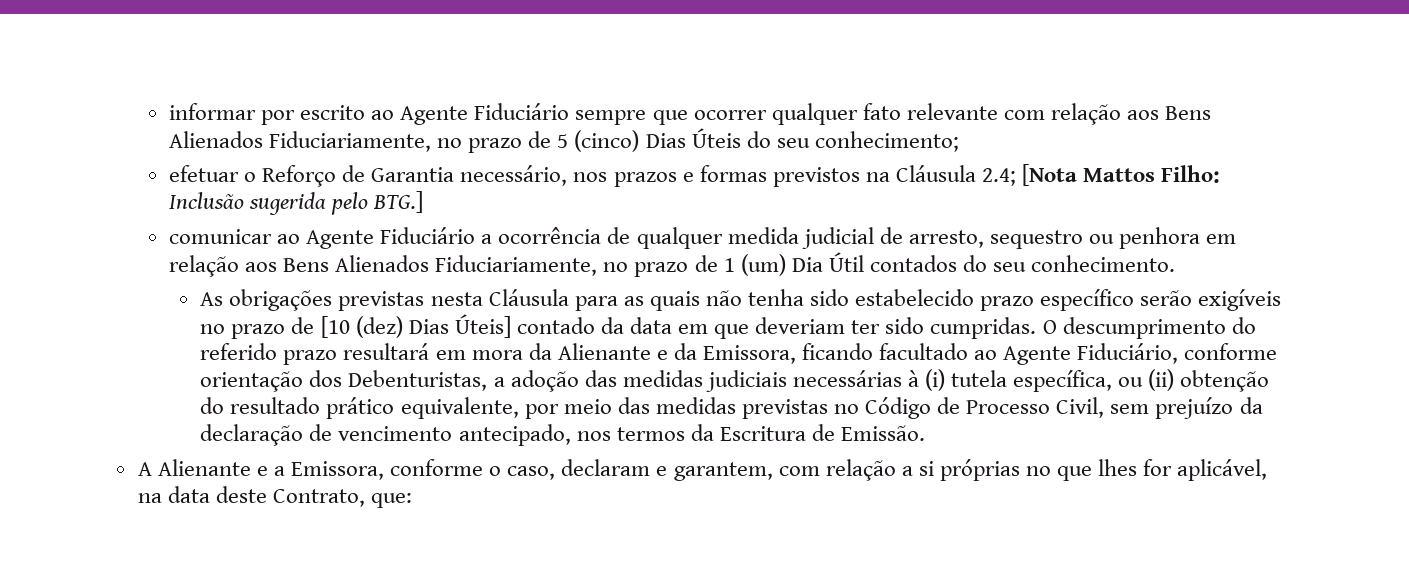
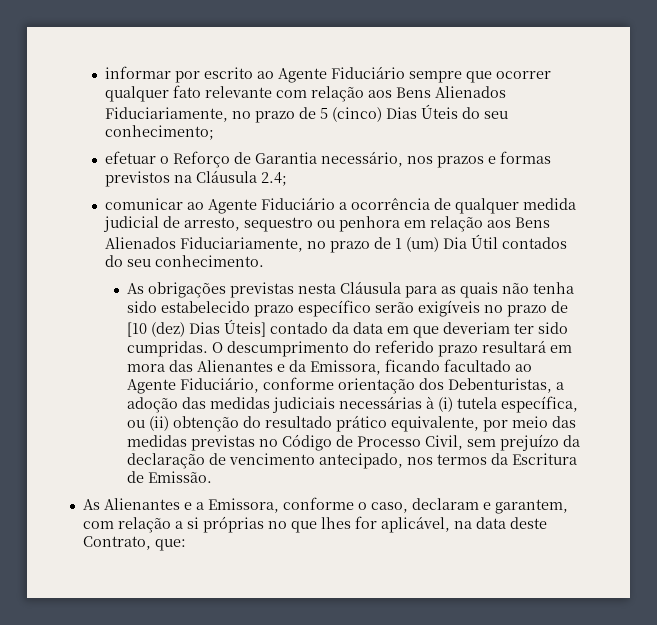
[1022,164,1221,186] [169,191,424,215] [Nota Mattos Filho: Inclusão sugerida pelo BTG.] -> (288, 179) none
[528,343,651,360] da Alienante -> [169,360,274,372] das Alienantes
[137,459,251,476] A Alienante -> [82,498,180,510] As Alienantes

